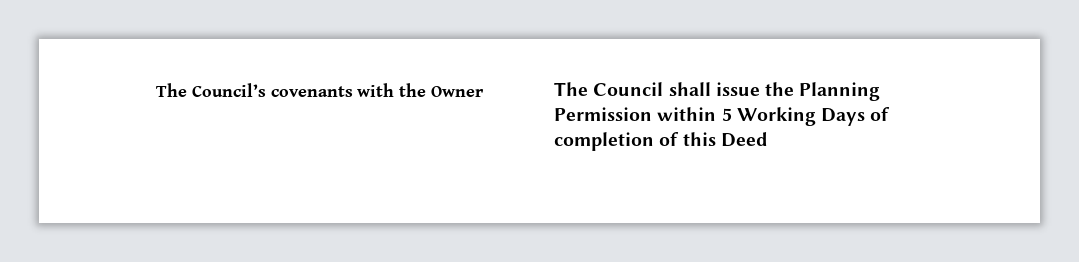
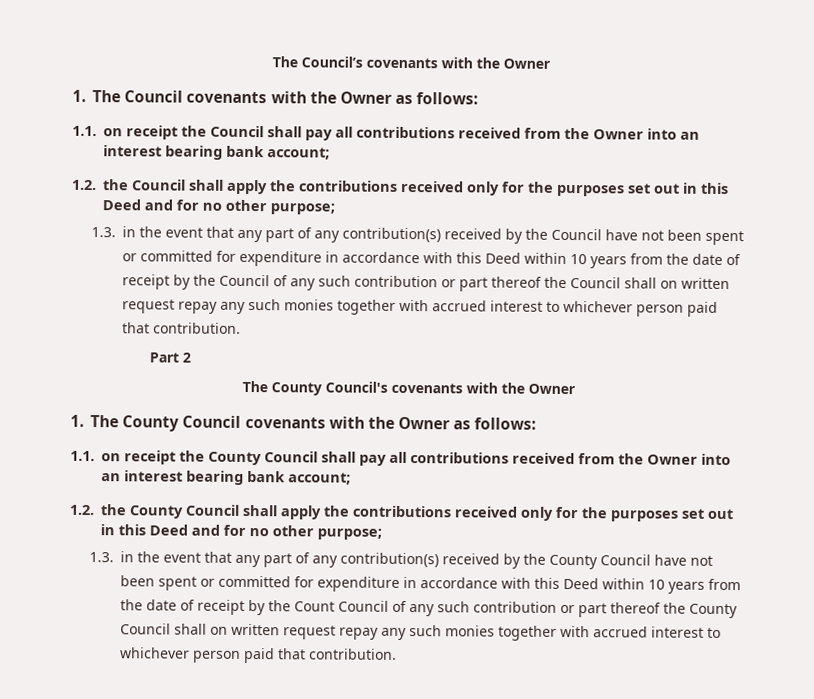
(484, 91) none -> [72,89,86,102] 1.
[668,82,881,101] [554,107,891,126] [554,132,768,151] shall issue the Planning Permission within 5 Working Days of completion of this Deed -> [186,91,479,105] [72,125,700,141] [103,145,330,160] [71,179,729,197] [102,199,335,215] [90,226,744,246] [121,250,741,269] [121,274,730,292] [121,298,718,317] [121,322,241,334] [149,352,192,363] [242,380,576,396] [70,414,537,432] [70,450,731,466] [101,470,351,485] [69,504,734,522] [100,524,382,540] [88,551,713,570] [119,575,741,594] [119,599,738,619] [119,623,721,641] [119,647,397,664] covenants with the Owner as follows: // 1.1. on receipt the Council shall pay all contributions received from the Owner into an interest bearing bank account; // 1.2. the Council shall apply the contributions received only for the purposes set out in this Deed and for no other purpose; // 1.3. in the event that any part of any contribution(s) received by the Council have not been spent or committed for expenditure in accordance with this Deed within 10 years from the date of receipt by the Council of any such contribution or part thereof the Council shall on written request repay any such monies together with accrued interest to whichever person paid that contribution. // Part 2 // The County Council's covenants with the Owner // 1. The County Council covenants with the Owner as follows: // 1.1. on receipt the County Council shall pay all contributions received from the Owner into an interest bearing bank account; // 1.2. the County Council shall apply the contributions received only for the purposes set out in this Deed and for no other purpose; // 1.3. in the event that any part of any contribution(s) received by the County Council have not been spent or committed for expenditure in accordance with this Deed within 10 years from the date of receipt by the Count Council of any such contribution or part thereof the County Council shall on written request repay any such monies together with accrued interest to whichever person paid that contribution.

